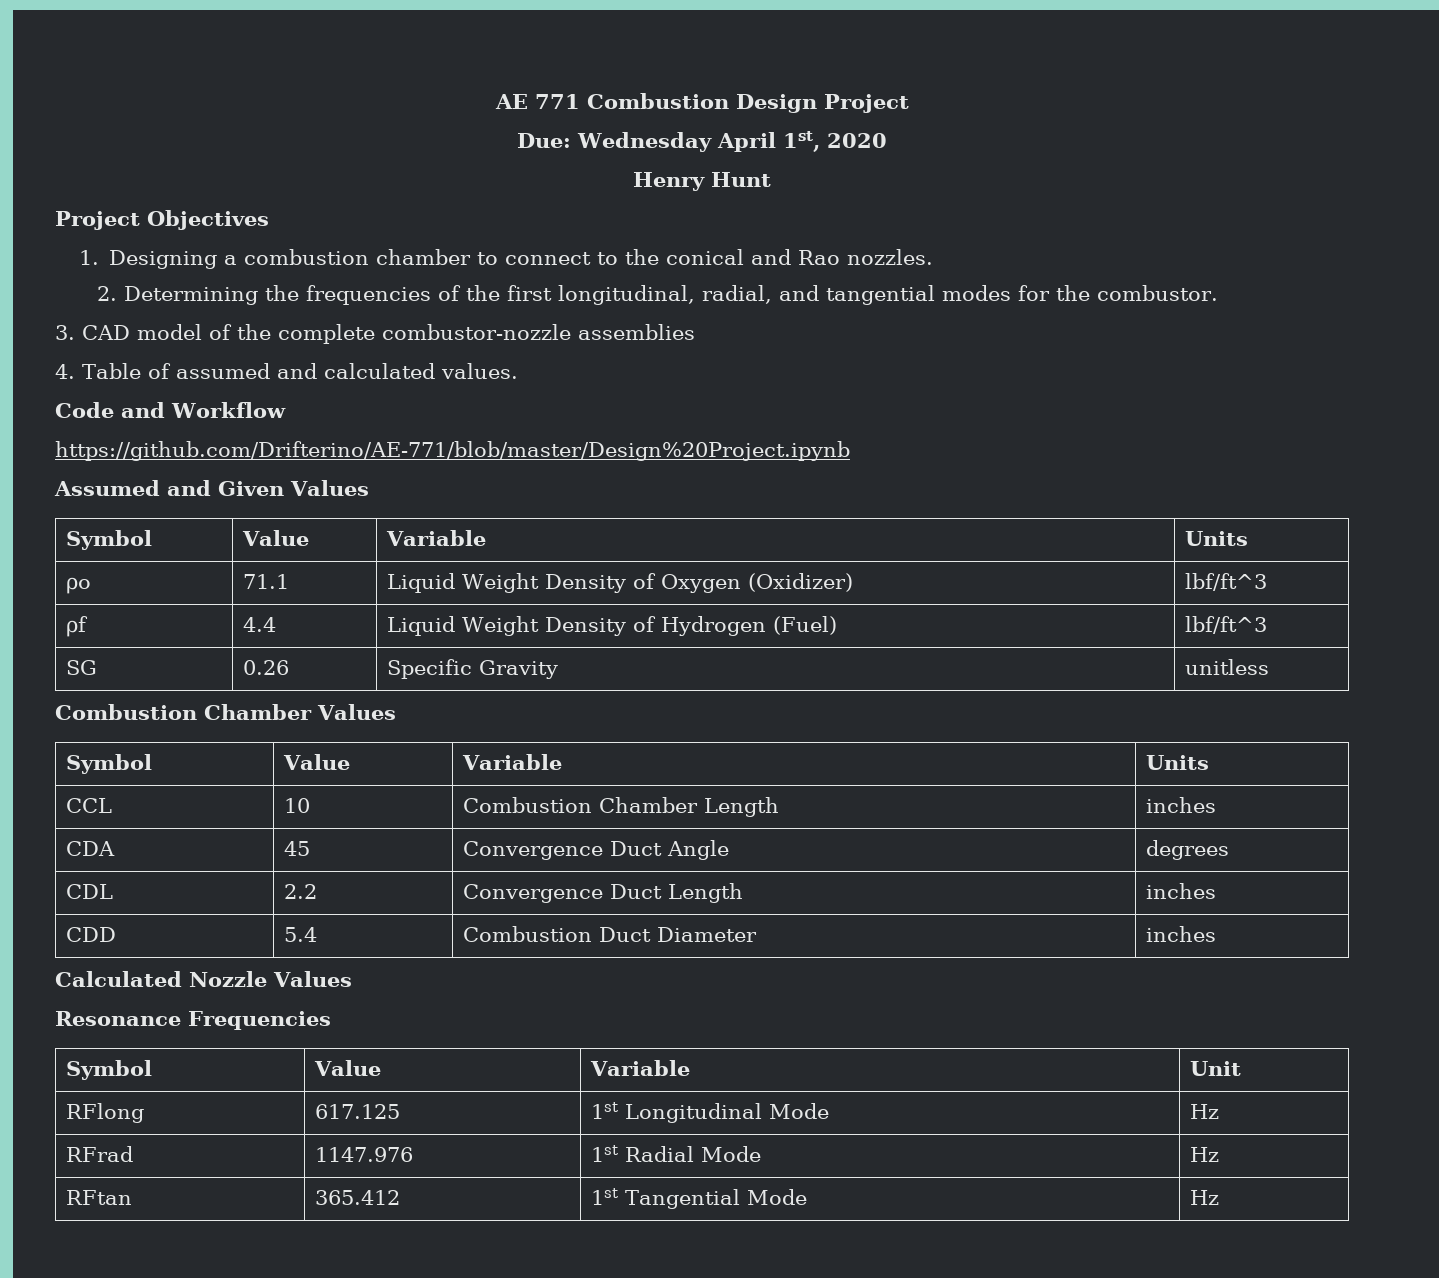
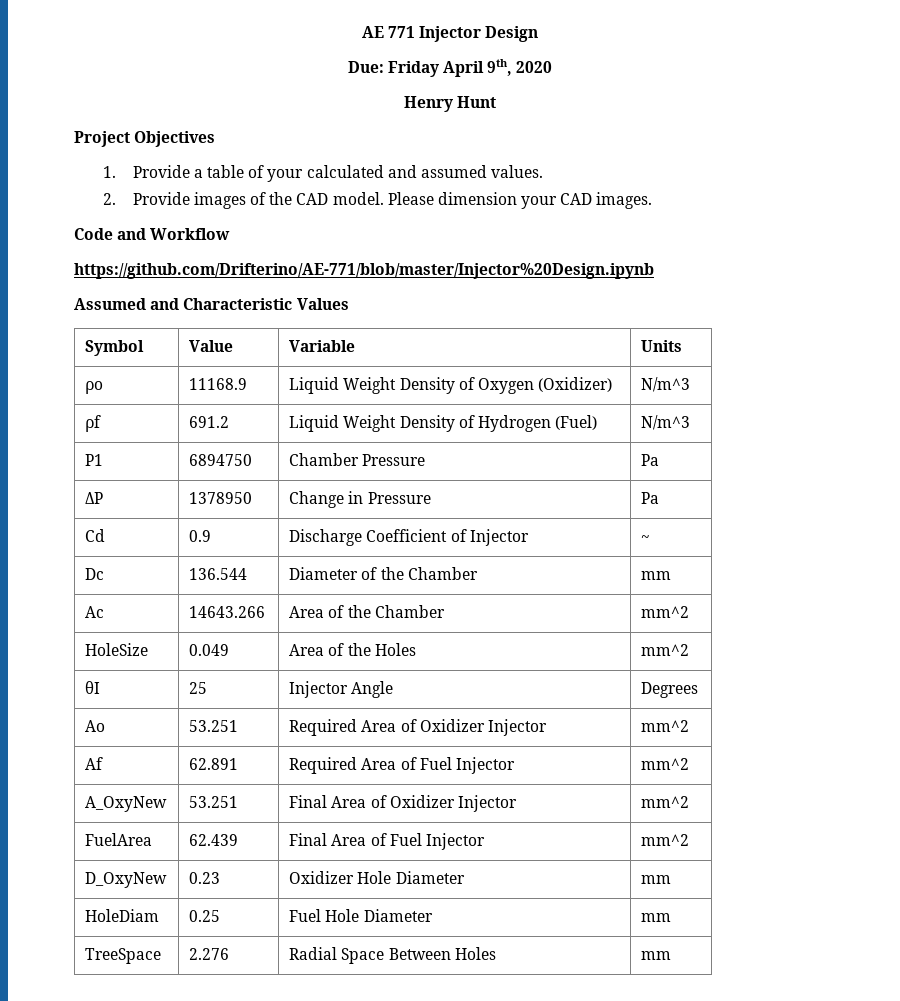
[586,93,729,109] Combustion -> [419,26,482,42] Injector
[823,94,909,113] Project -> (539, 34) none
[577,131,820,152] Wednesday April 1st, -> [387,59,513,77] Friday April 9th,
[108,249,933,269] [96,285,1218,305] [55,324,695,344] [55,363,518,379] Designing a combustion chamber to connect to the conical and Rao nozzles. // 2. Determining the frequencies of the first longitudinal, radial, and tangential modes for the combustor. // 3. CAD model of the complete combustor-nozzle assemblies // 4. Table of assumed and calculated values. -> [132,165,544,182] [103,192,653,209] Provide a table of your calculated and assumed values. // 2. Provide images of the CAD model. Please dimension your CAD images.
[55,441,850,461] https://github.com/Drifterino/AE-771/blob/master/Design%20Project.ipynb -> [74,263,654,279] https://github.com/Drifterino/AE-771/blob/master/Injector%20Design.ipynb
[218,481,284,496] Given -> [183,298,293,310] Characteristic
[242,574,289,589] 71.1 -> [189,378,248,390] 11168.9
[1184,573,1267,591] lbf/ft^3 -> [641,377,691,392] N/m^3
[242,617,276,632] 4.4 -> [189,416,230,428] 691.2
[1184,616,1267,634] [65,660,97,675] [242,660,289,675] [386,659,558,679] [1184,659,1269,675] [55,704,396,720] [65,754,152,774] [282,754,350,770] [461,754,562,770] [1145,755,1209,770] [65,798,112,813] [283,798,310,813] [462,797,779,817] [1145,797,1216,813] [65,841,115,856] [283,841,310,856] [462,840,729,860] [1145,840,1229,860] [65,884,113,899] [283,884,317,899] [462,883,743,903] [1145,883,1216,899] [65,927,116,942] [283,927,317,942] [462,926,757,942] [1145,926,1216,942] [55,971,352,987] [55,1011,331,1030] [65,1060,152,1080] [313,1060,381,1076] [589,1060,690,1076] [1189,1061,1241,1076] [65,1103,144,1123] [314,1104,400,1119] [590,1102,829,1123] [1189,1104,1219,1119] [65,1146,133,1162] [314,1147,413,1162] [590,1145,761,1162] [1189,1147,1219,1162] [65,1190,132,1205] [314,1190,400,1205] [590,1188,807,1209] [1189,1190,1219,1205] lbf/ft^3 // SG | 0.26 | Specific Gravity | unitless // Combustion Chamber Values // Symbol | Value | Variable | Units // CCL | 10 | Combustion Chamber Length | inches // CDA | 45 | Convergence Duct Angle | degrees // CDL | 2.2 | Convergence Duct Length | inches // CDD | 5.4 | Combustion Duct Diameter | inches // Calculated Nozzle Values // Resonance Frequencies // Symbol | Value | Variable | Unit // RFlong | 617.125 | 1st Longitudinal Mode | Hz // RFrad | 1147.976 | 1st Radial Mode | Hz // RFtan | 365.412 | 1st Tangential Mode | Hz -> [641,415,691,430] [85,454,104,466] [189,454,253,466] [289,453,426,466] [641,454,660,466] [85,492,104,504] [189,492,253,504] [289,491,431,508] [641,492,660,504] [85,529,106,542] [189,530,212,542] [289,529,529,546] [641,535,651,542] [85,568,105,580] [189,568,248,580] [289,567,478,580] [641,571,672,580] [85,606,105,618] [189,606,266,618] [289,605,445,618] [641,606,690,618] [85,643,149,656] [189,644,230,656] [289,643,416,656] [641,644,690,656] [85,681,101,694] [189,682,208,694] [289,681,394,698] [641,682,699,698] [85,720,106,732] [189,720,239,732] [289,719,548,736] [641,720,690,732] [85,757,104,770] [189,758,239,770] [289,757,516,774] [641,758,690,770] [85,796,168,812] [189,796,239,808] [289,795,518,812] [641,796,690,808] [85,833,153,846] [189,834,239,846] [289,833,486,850] [641,834,690,846] [85,872,168,888] [189,872,221,884] [289,871,465,884] [641,875,672,884] [85,909,160,922] [189,910,221,922] [289,909,433,922] [641,913,672,922] [85,948,162,964] [189,948,230,960] [289,947,496,964] [641,951,672,960] N/m^3 // P1 | 6894750 | Chamber Pressure | Pa // ΔP | 1378950 | Change in Pressure | Pa // Cd | 0.9 | Discharge Coefficient of Injector | ~ // Dc | 136.544 | Diameter of the Chamber | mm // Ac | 14643.266 | Area of the Chamber | mm^2 // HoleSize | 0.049 | Area of the Holes | mm^2 // θI | 25 | Injector Angle | Degrees // Ao | 53.251 | Required Area of Oxidizer Injector | mm^2 // Af | 62.891 | Required Area of Fuel Injector | mm^2 // A_OxyNew | 53.251 | Final Area of Oxidizer Injector | mm^2 // FuelArea | 62.439 | Final Area of Fuel Injector | mm^2 // D_OxyNew | 0.23 | Oxidizer Hole Diameter | mm // HoleDiam | 0.25 | Fuel Hole Diameter | mm // TreeSpace | 2.276 | Radial Space Between Holes | mm

